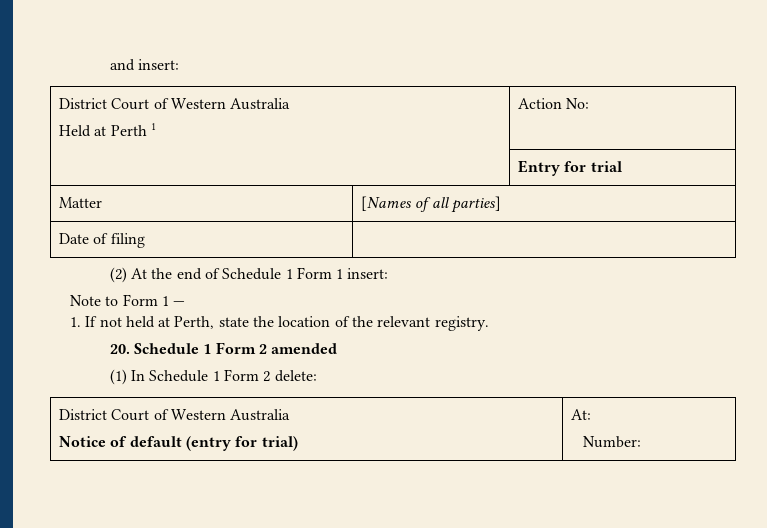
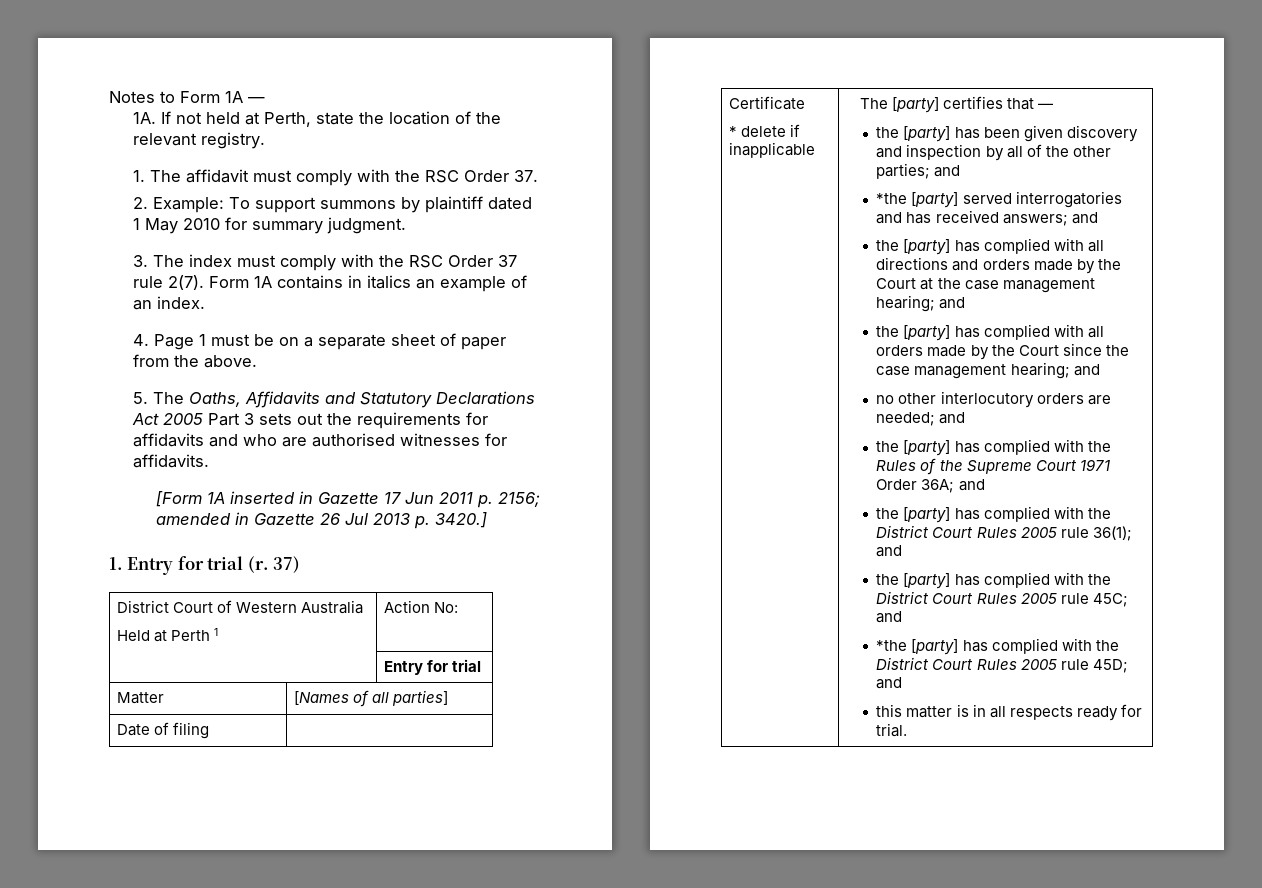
[109,59,179,71] and insert: -> [109,91,265,103] [132,111,501,127] [132,132,265,149] [132,169,538,186] [132,196,532,213] [132,217,406,234] [132,254,517,271] [132,275,527,292] [132,296,205,310] [132,333,506,350] [132,354,257,368] [132,391,535,408] [131,412,488,429] [132,433,507,447] [132,454,209,468] [156,491,541,508] [156,512,488,529] [109,556,301,575] Notes to Form 1A — // 1A. If not held at Perth, state the location of the relevant registry. // 1. The affidavit must comply with the RSC Order 37. // 2. Example: To support summons by plaintiff dated 1 May 2010 for summary judgment. // 3. The index must comply with the RSC Order 37 rule 2(7). Form 1A contains in italics an example of an index. // 4. Page 1 must be on a separate sheet of paper from the above. // 5. The Oaths, Affidavits and Statutory Declarations Act 2005 Part 3 sets out the requirements for affidavits and who are authorised witnesses for affidavits. // [Form 1A inserted in Gazette 17 Jun 2011 p. 2156; amended in Gazette 26 Jul 2013 p. 3420.] // 1. Entry for trial (r. 37)
[109,267,389,283] [69,294,186,306] [69,316,489,331] [109,342,338,354] [109,369,317,385] [59,409,291,421] [59,436,298,451] [571,409,592,420] [582,436,641,448] // (2) At the end of Schedule 1 Form 1 insert: // Note to Form 1 — // 1. If not held at Perth, state the location of the relevant registry. // 20. Schedule 1 Form 2 amended // (1) In Schedule 1 Form 2 delete: // District Court of Western Australia // Notice of default (entry for trial) | At: // Number: -> [728,96,805,110] [728,124,800,137] [728,142,815,158] [859,96,1054,113] [876,125,1138,142] [876,144,1111,161] [876,163,961,179] [876,191,1122,208] [876,210,1098,226] [876,238,1104,255] [876,257,1121,274] [876,278,1095,293] [876,295,966,312] [876,324,1104,341] [876,343,1129,360] [876,362,1100,379] [876,391,1111,408] [876,412,966,426] [876,439,1111,456] [876,458,1110,475] [876,479,985,493] [876,506,1111,523] [876,525,1132,541] [876,545,903,557] [876,572,1111,589] [876,591,1128,607] [876,611,903,623] [876,638,1119,655] [876,657,1128,673] [876,677,903,689] [876,704,1142,721] [876,723,908,737] // Certificate // * delete if inapplicable | The [party] certifies that — // the [party] has been given discovery and inspection by all of the other parties; and // *the [party] served interrogatories and has received answers; and // the [party] has complied with all directions and orders made by the Court at the case management hearing; and // the [party] has complied with all orders made by the Court since the case management hearing; and // no other interlocutory orders are needed; and // the [party] has complied with the Rules of the Supreme Court 1971 Order 36A; and // the [party] has complied with the District Court Rules 2005 rule 36(1); and // the [party] has complied with the District Court Rules 2005 rule 45C; and // *the [party] has complied with the District Court Rules 2005 rule 45D; and // this matter is in all respects ready for trial.

